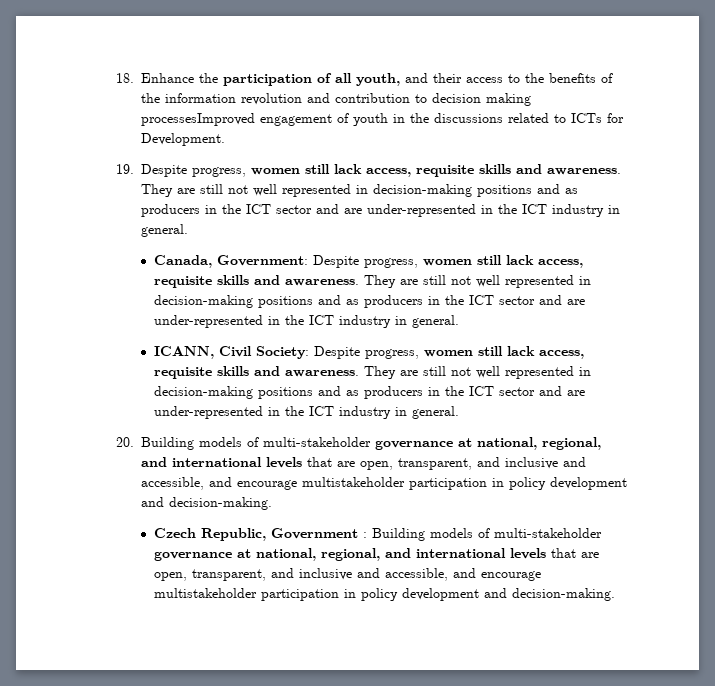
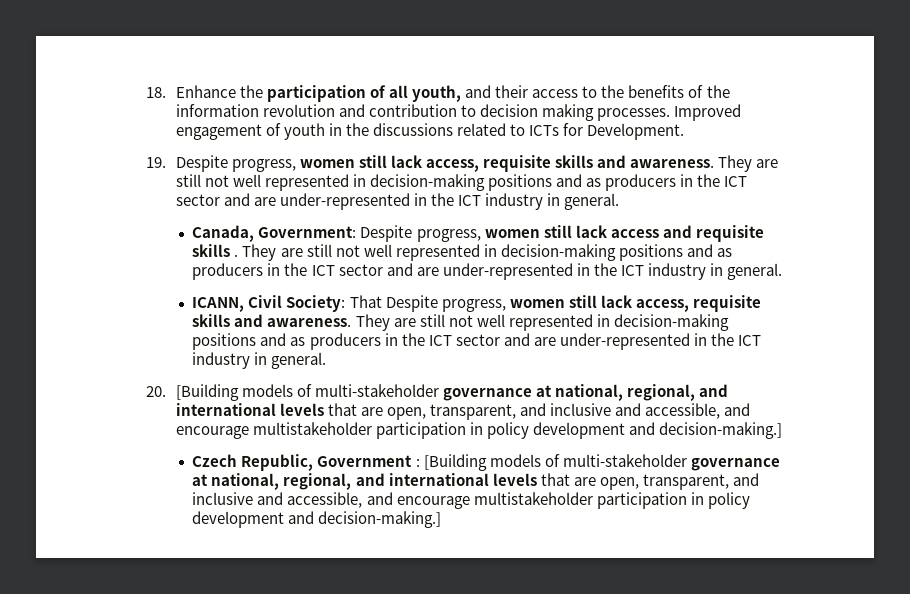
[140,113,255,126] processesImproved -> [597,104,742,121] processes. Improved
[537,259,583,268] [153,275,359,288] access, requisite skills and awareness. -> [610,225,764,242] [192,244,239,257] access and requisite skills .
(309, 352) none -> [349,295,382,308] That
[140,437,194,450] Building -> [175,384,239,401] [Building
[168,497,272,510] decision-making. -> [659,422,783,439] decision-making.]
[371,528,425,541] Building -> [423,454,487,471] [Building
[511,588,615,601] decision-making. -> [318,511,442,528] decision-making.]

